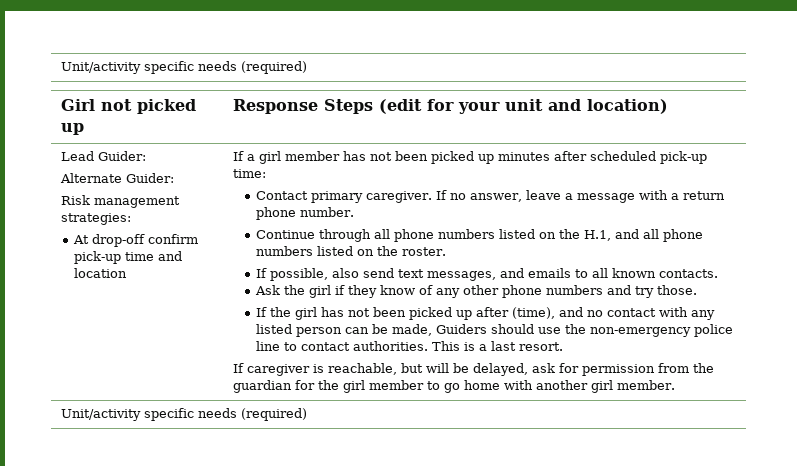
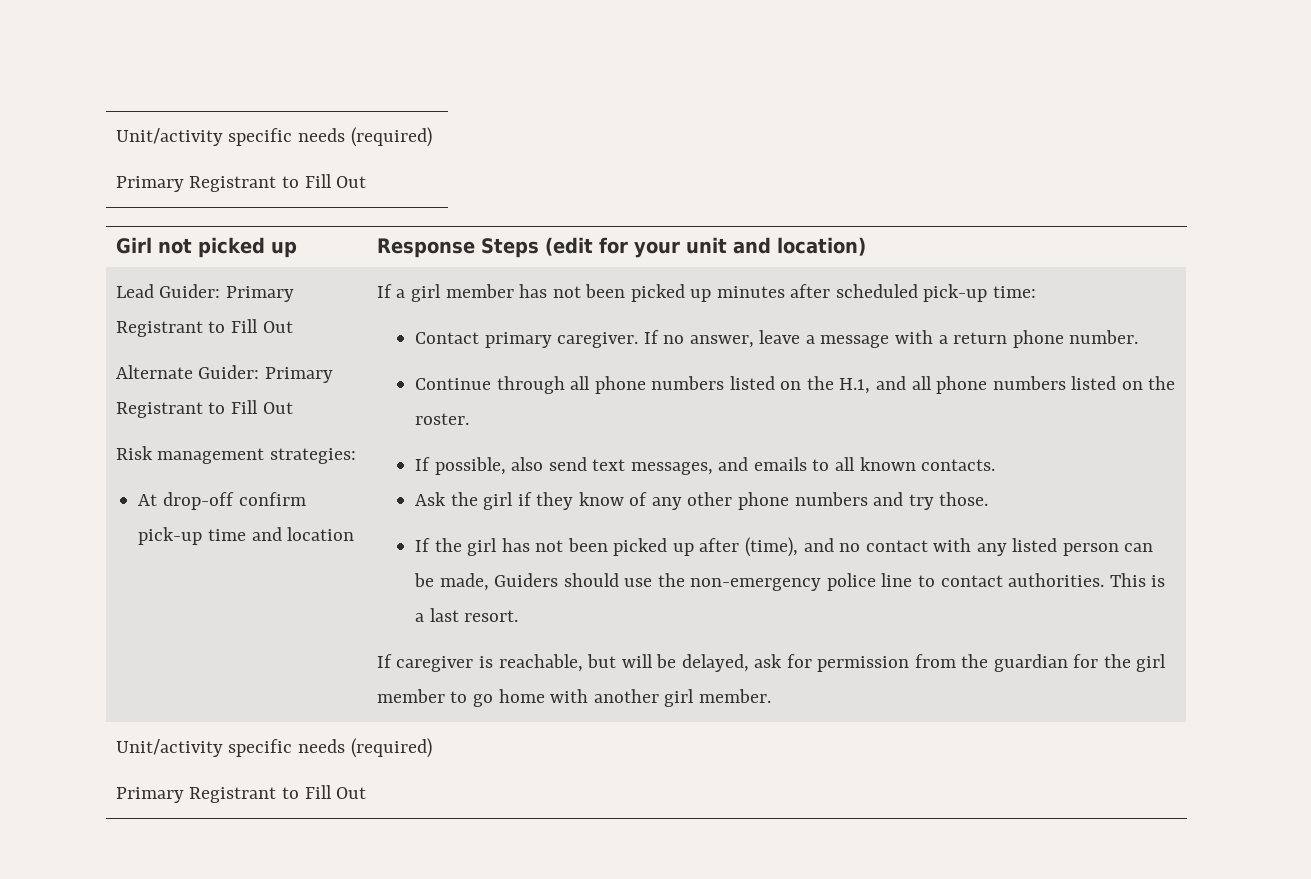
[60,61,307,74] Unit/activity specific needs (required) -> [115,127,432,147] [115,174,367,192] Unit/activity specific needs (required) // Primary Registrant to Fill Out
[59,173,174,183] // Alternate Guider: -> [225,286,294,302] [115,319,293,337] [115,365,333,383] [115,400,293,418] Primary Registrant to Fill Out // Alternate Guider: Primary Registrant to Fill Out
(307, 414) none -> [115,785,367,803] // Primary Registrant to Fill Out

